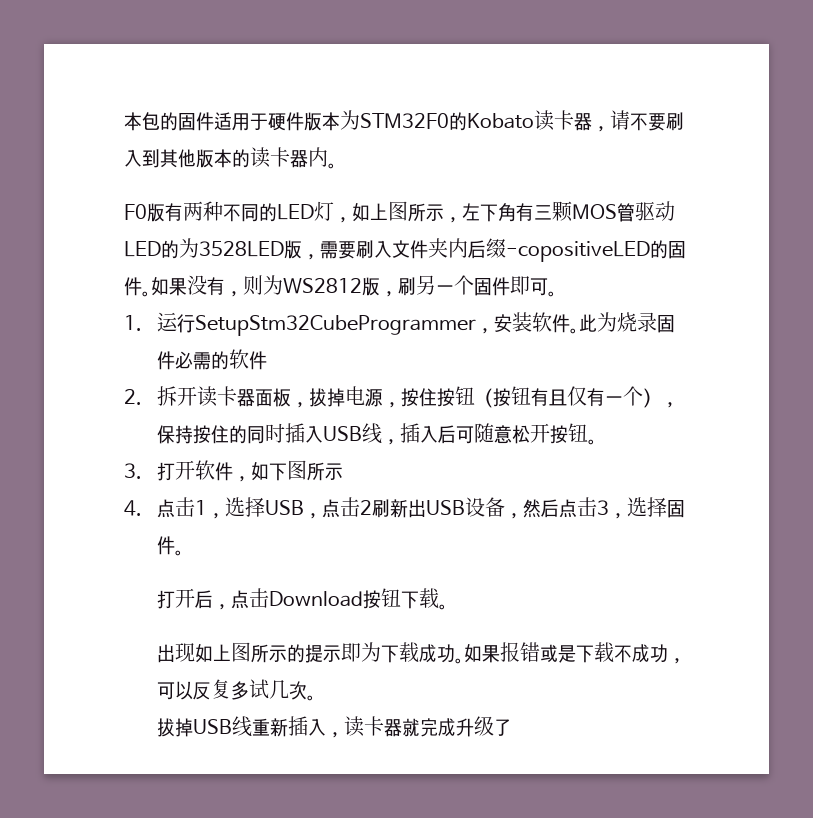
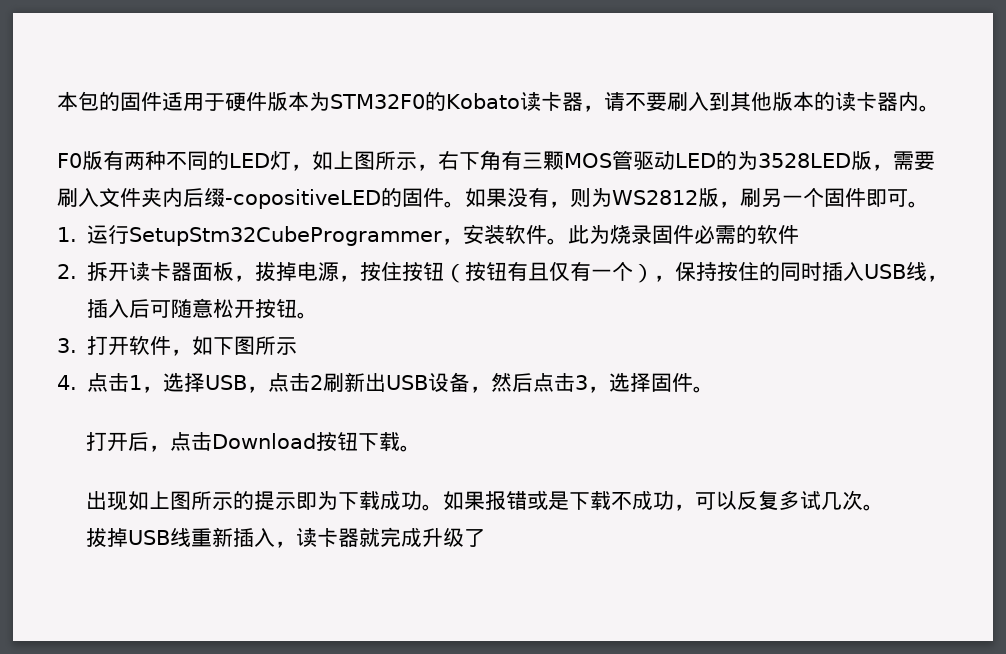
[462,203,480,221] 左 -> [438,151,459,170] 右

